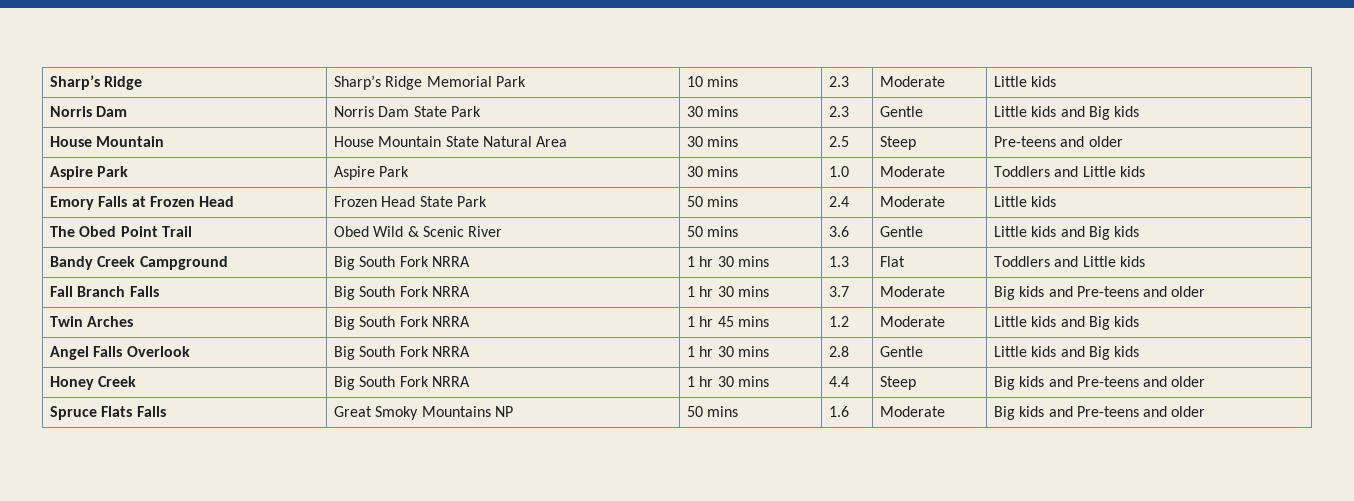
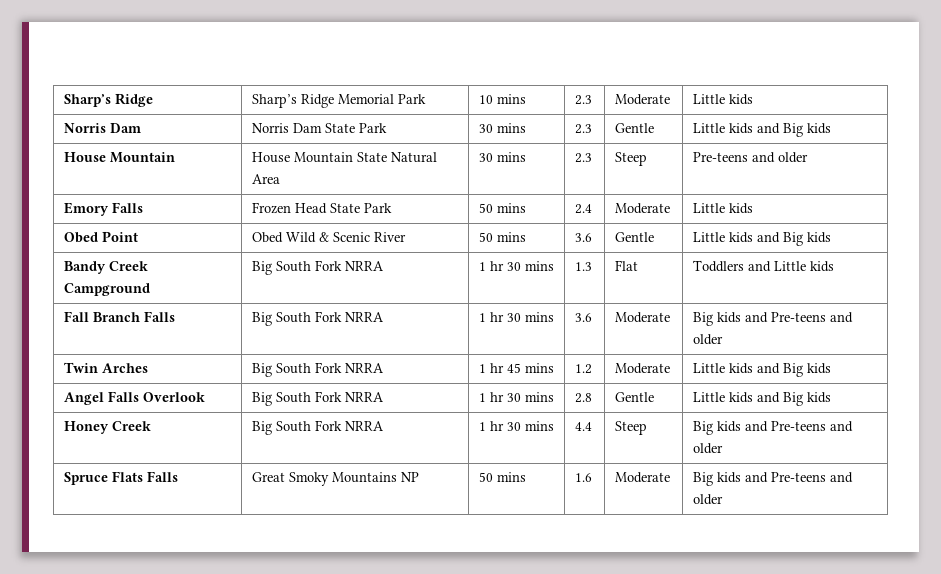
[829,136,850,147] 2.5 -> [574,153,592,163] 2.3
[50,166,129,180] [334,166,410,180] [687,166,739,177] [829,166,850,177] [880,166,946,177] [994,166,1145,177] // Aspire Park | Aspire Park | 30 mins | 1.0 | Moderate | Toddlers and Little kids -> (808, 157) none
[131,196,234,207] at Frozen Head -> (143, 207) none
[50,226,76,237] The -> (753, 208) none
[161,226,192,237] Trail -> (138, 236) none
[829,286,850,297] 3.7 -> [574,313,592,322] 3.6

